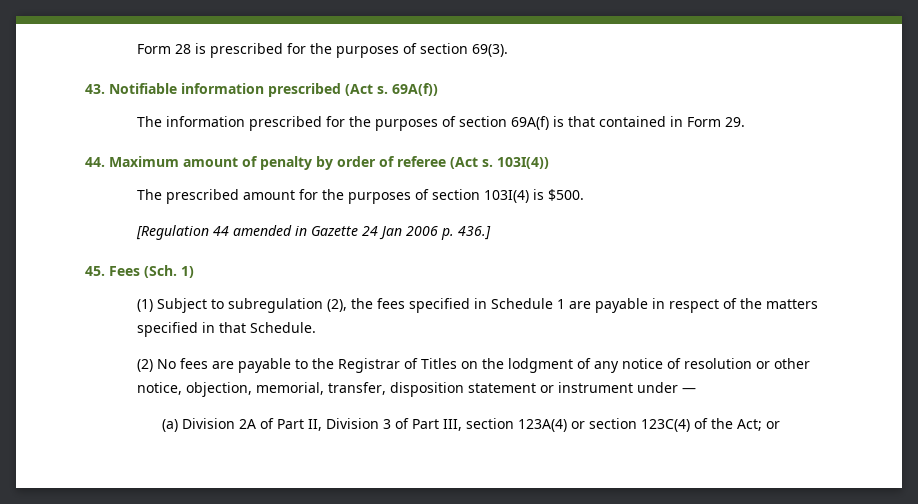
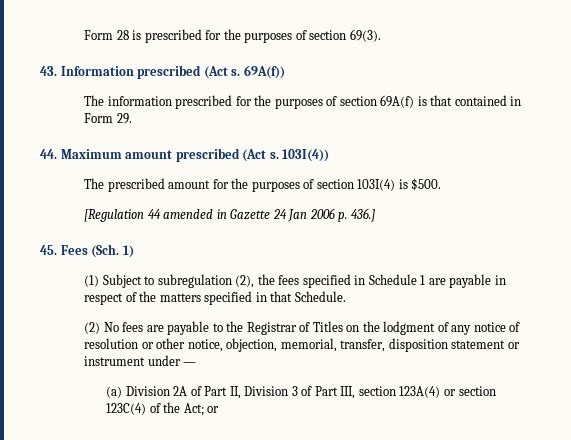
[109,83,264,94] Notifiable information -> [60,66,134,76] Information
[242,156,446,170] of penalty by order of referee -> [175,148,240,162] prescribed

